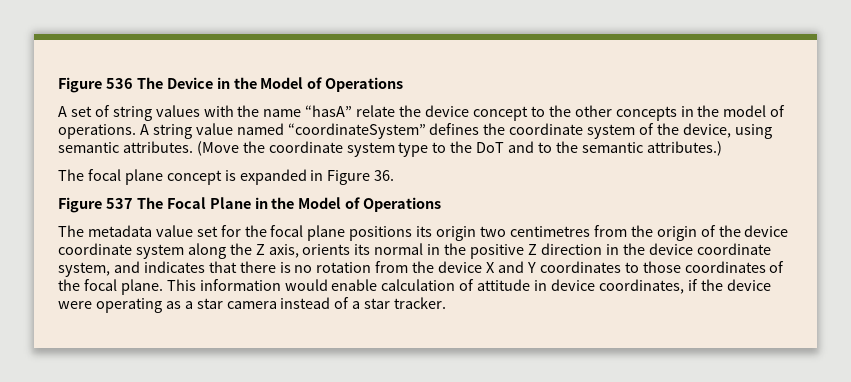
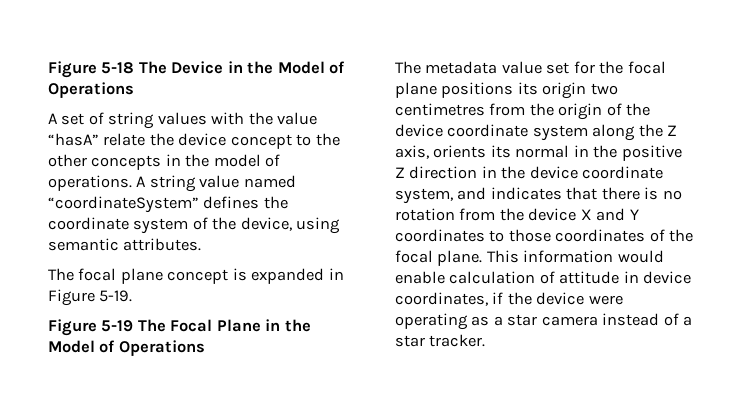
[58,77,133,93] Figure 536 -> [48,61,135,78] Figure 5-18
[263,109,302,117] name -> [277,112,318,125] value
[196,141,722,157] (Move the coordinate system type to the DoT and to the semantic attributes.) -> (202, 244) none
[374,170,395,181] [58,197,133,213] 36. // Figure 537 -> [99,290,133,302] [48,319,134,336] 5-19. // Figure 5-19

